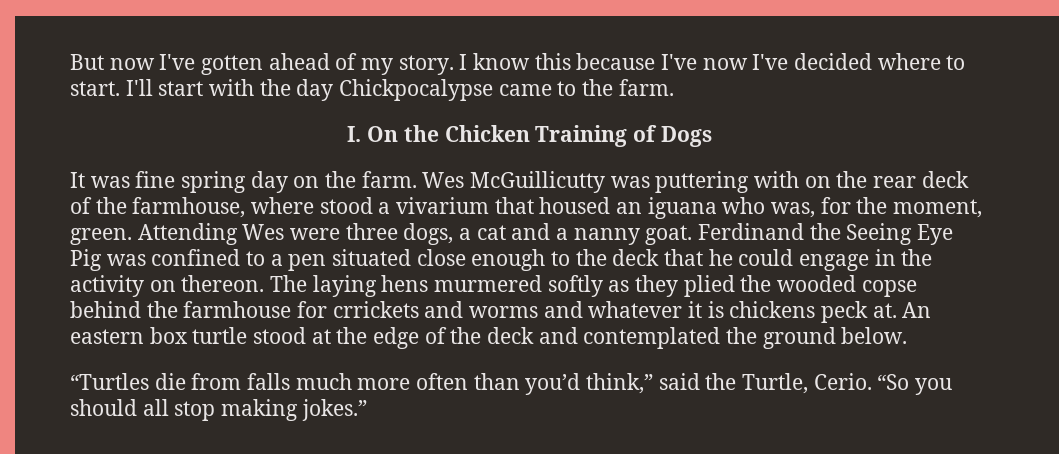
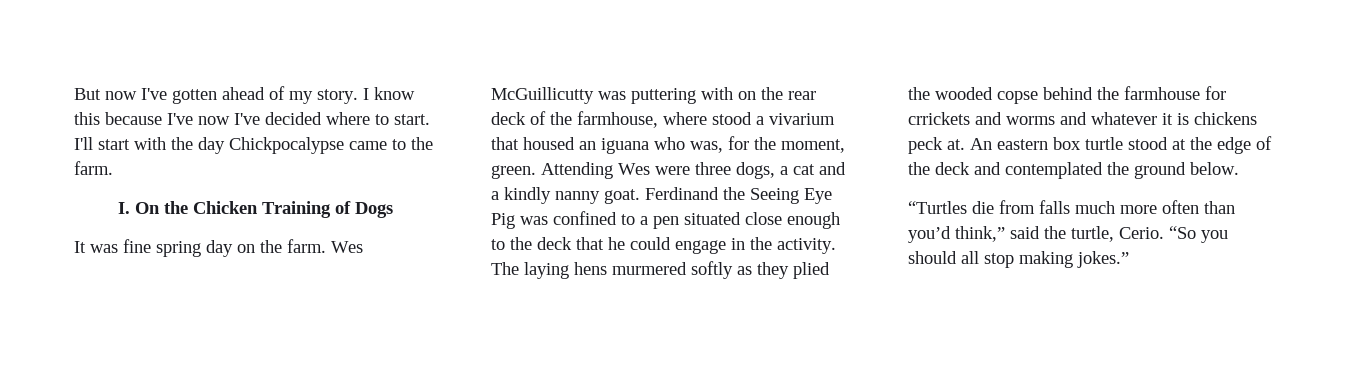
(569, 234) none -> [504,187,551,204] kindly
[70,275,265,297] activity on thereon. -> [777,238,836,254] activity.
[742,373,809,394] Turtle, -> [1071,226,1114,242] turtle,

